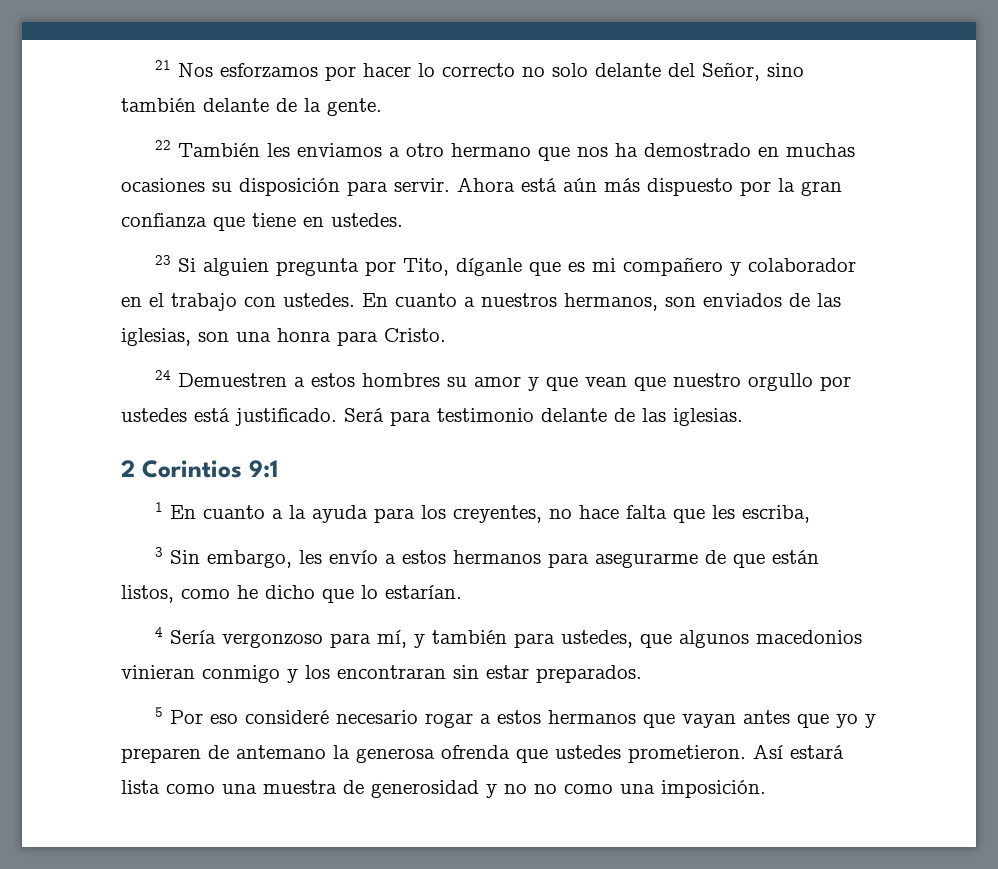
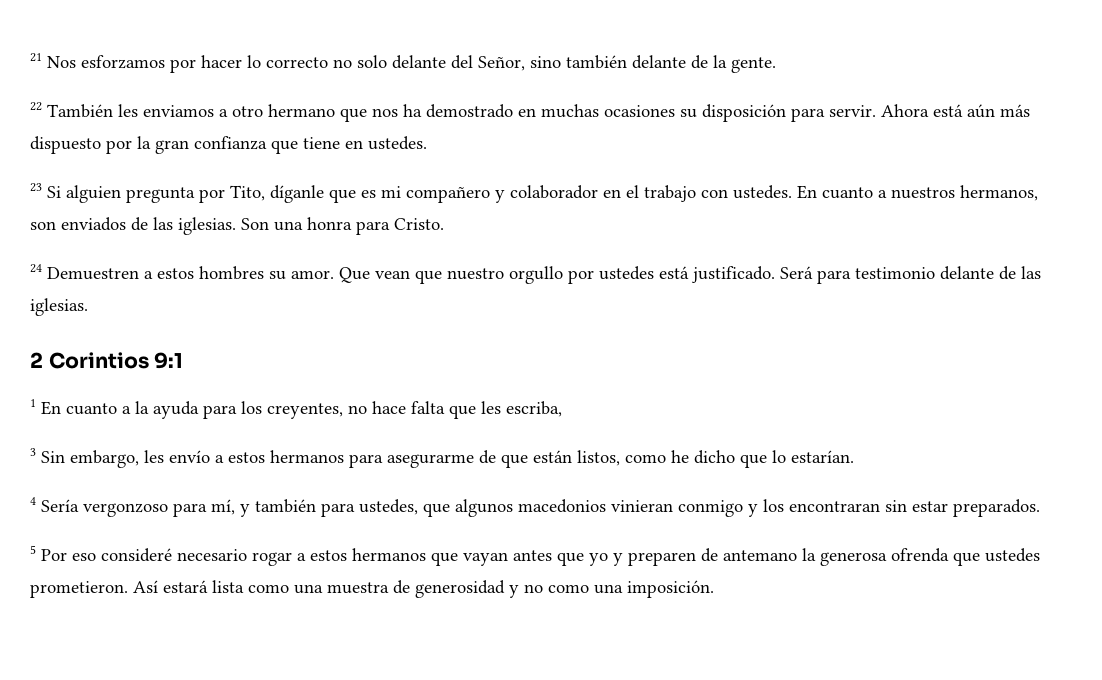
[121,328,229,346] iglesias, son -> [178,217,269,235] iglesias. Son
[474,376,579,391] amor y que -> [291,267,370,283] amor. Que
[534,784,557,794] no -> (543, 588) none

